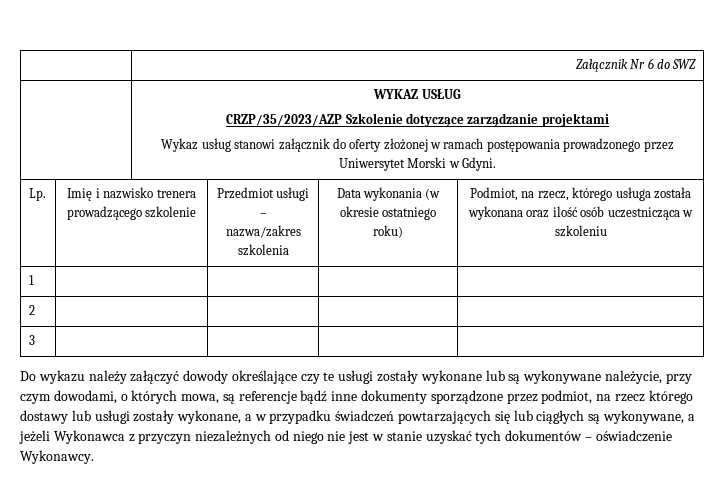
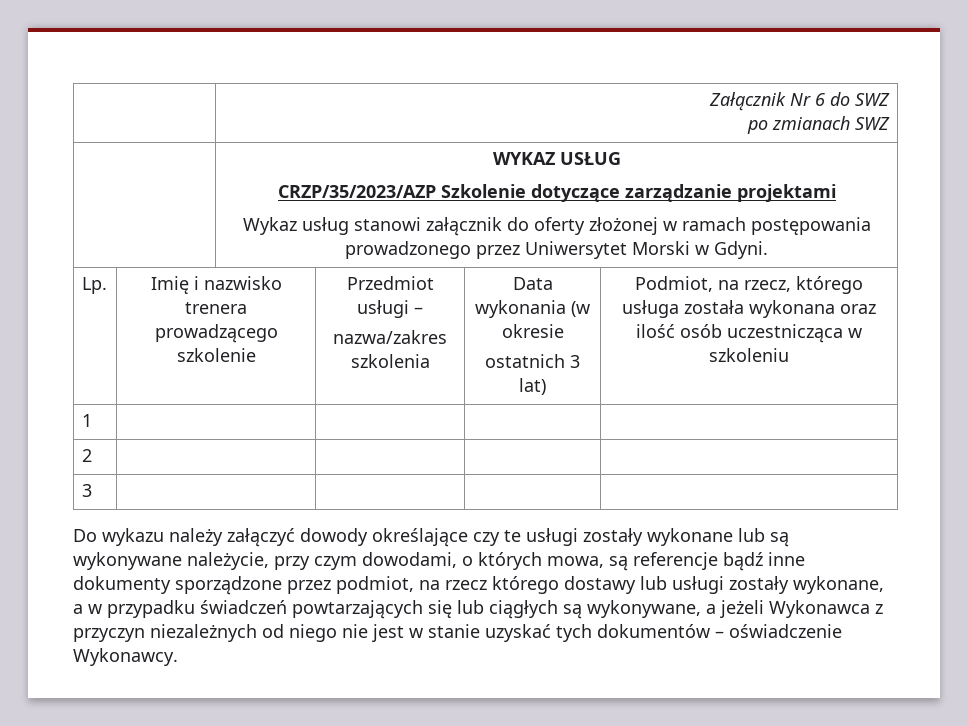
(697, 64) none -> [747,116,891,134] // po zmianach SWZ
[382,207,437,220] [373,225,403,238] ostatniego roku) -> [484,354,580,368] [519,378,546,395] // ostatnich 3 lat)

